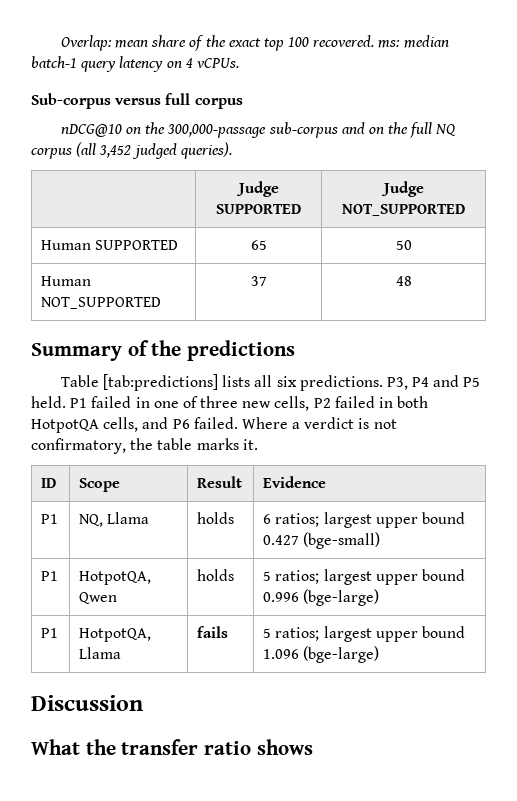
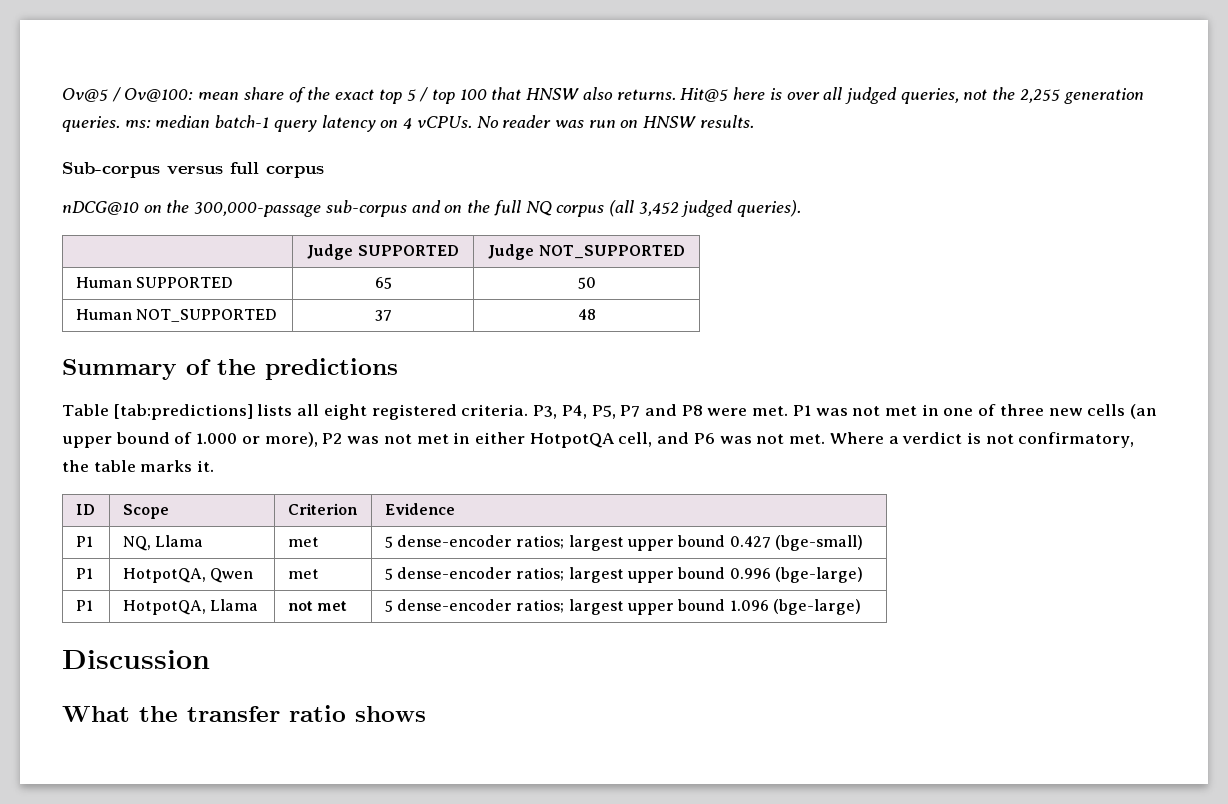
[60,35,112,51] Overlap: -> [62,87,194,102] Ov@5 / Ov@100:
[288,35,375,47] 100 recovered. -> [406,87,1144,104] [62,116,120,132] 5 / top 100 that HNSW also returns. Hit@5 here is over all judged queries, not the 2,255 generation queries.
(239, 63) none -> [476,115,754,128] No reader was run on HNSW results.
[276,375,481,391] [31,396,132,408] six predictions. P3, P4 and P5 held. P1 failed -> [323,404,918,420] eight registered criteria. P3, P4, P5, P7 and P8 were met. P1 was not met
[274,396,429,411] [31,417,238,433] cells, P2 failed in both HotpotQA cells, and P6 failed. -> [1087,404,1158,419] [62,432,826,448] cells (an upper bound of 1.000 or more), P2 was not met in either HotpotQA cell, and P6 was not met.
[197,476,243,488] Result -> [287,503,358,515] Criterion
[197,512,235,524] [263,514,272,524] holds | 6 -> [287,537,319,547] [384,535,512,548] met | 5 dense-encoder
[197,569,235,581] [263,571,272,581] holds | 5 -> [287,569,319,579] [384,567,512,580] met | 5 dense-encoder
[197,626,229,638] [263,628,272,638] fails | 5 -> [287,601,347,611] [384,599,512,612] not met | 5 dense-encoder

